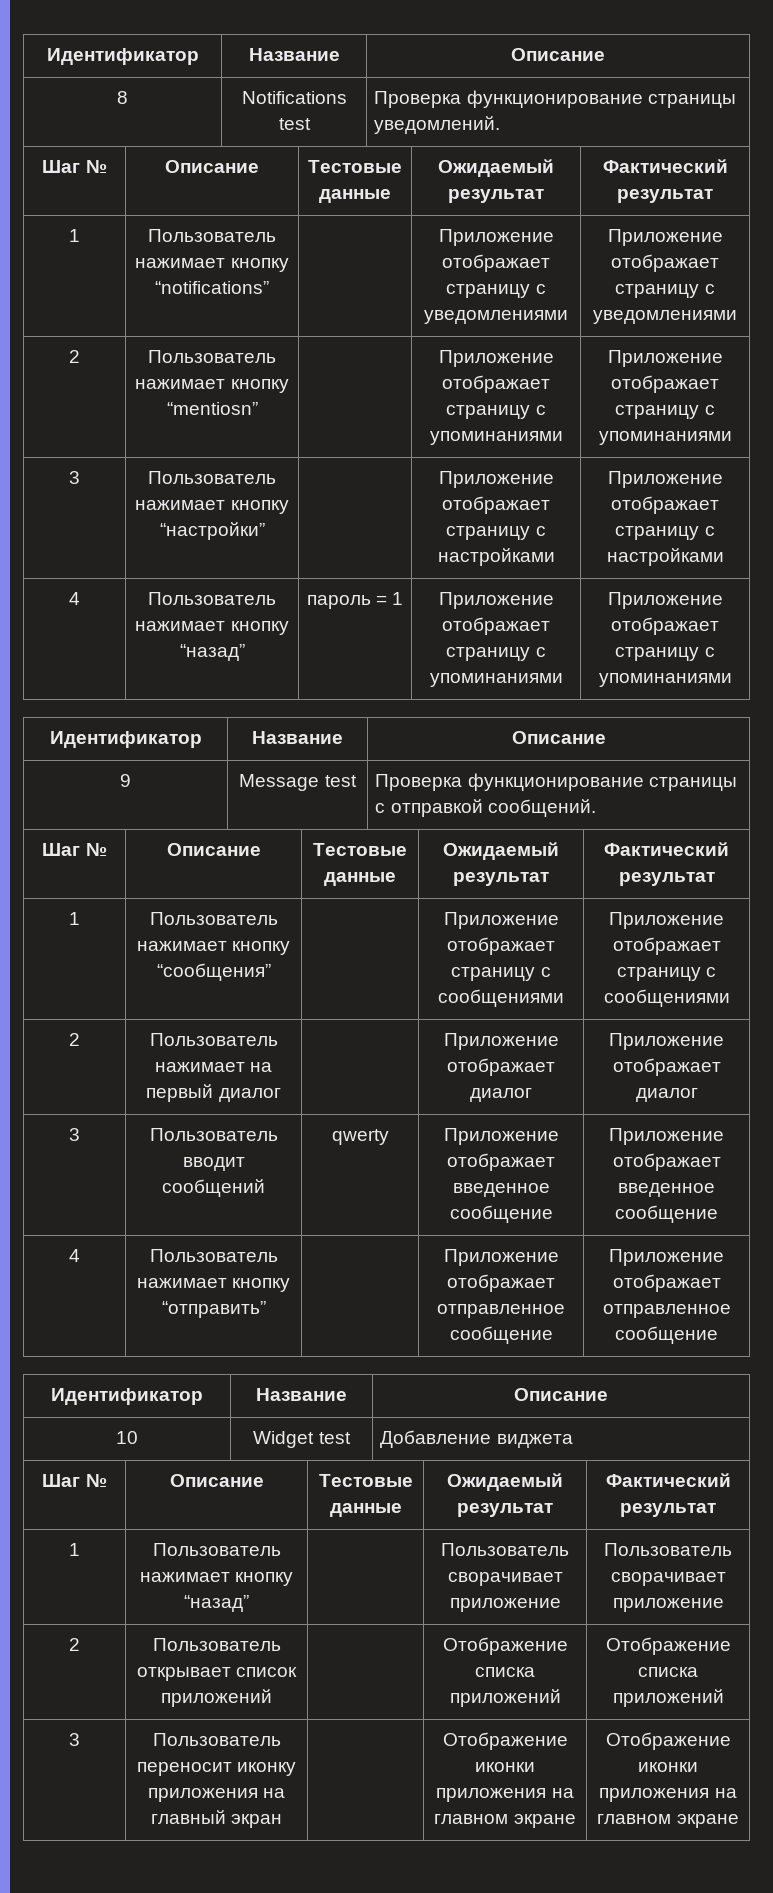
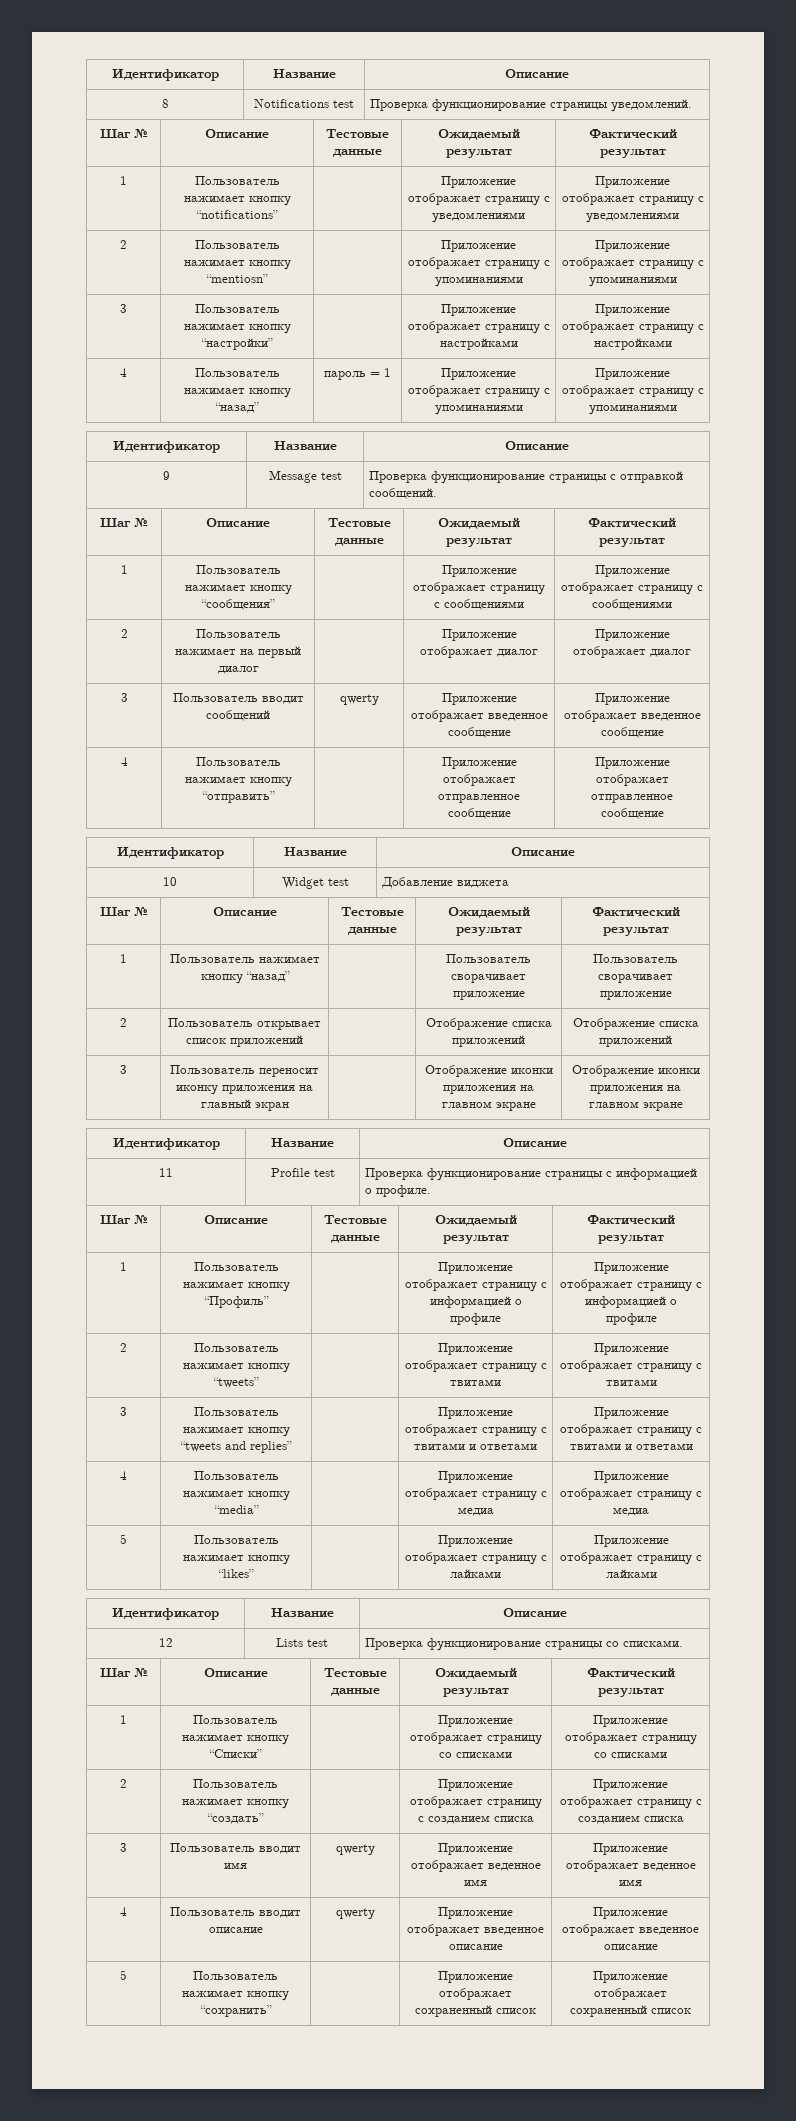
(739, 1821) none -> [112,1137,220,1150] [271,1137,334,1147] [502,1138,567,1147] [159,1168,173,1177] [270,1168,335,1177] [365,1168,698,1181] [365,1185,432,1197] [99,1215,148,1224] [204,1215,268,1224] [323,1215,387,1225] [330,1235,380,1243] [434,1215,517,1226] [442,1235,509,1244] [587,1214,675,1225] [598,1235,664,1244] [120,1262,127,1271] [193,1262,279,1271] [182,1281,290,1292] [203,1296,269,1308] [438,1262,513,1274] [404,1279,547,1292] [429,1296,522,1308] [450,1313,501,1325] [593,1262,669,1274] [560,1279,702,1292] [585,1296,677,1308] [605,1313,657,1325] [120,1343,127,1352] [193,1343,279,1352] [182,1362,290,1373] [213,1377,259,1388] [438,1343,513,1355] [404,1360,547,1373] [450,1379,501,1386] [593,1343,669,1355] [560,1360,702,1373] [605,1379,657,1386] [120,1407,127,1416] [193,1407,279,1416] [182,1426,290,1437] [180,1441,292,1453] [438,1407,513,1419] [404,1424,547,1437] [414,1443,537,1450] [593,1407,669,1419] [560,1424,702,1437] [569,1443,693,1450] [120,1471,127,1480] [193,1471,279,1480] [182,1490,290,1501] [213,1505,259,1514] [438,1471,513,1483] [404,1488,547,1501] [457,1507,494,1516] [593,1471,669,1483] [560,1488,702,1501] [613,1507,649,1516] [120,1534,127,1544] [193,1535,279,1544] [182,1554,290,1565] [218,1569,254,1578] [438,1535,513,1547] [404,1552,547,1565] [450,1569,501,1578] [593,1535,669,1547] [560,1552,702,1565] [605,1569,657,1578] [112,1607,219,1620] [270,1607,334,1617] [502,1608,567,1617] [158,1638,173,1647] [276,1638,328,1647] [365,1638,684,1651] [99,1668,148,1677] [203,1668,268,1677] [323,1668,387,1678] [330,1688,380,1696] [434,1668,517,1679] [442,1688,509,1697] [586,1667,675,1678] [597,1688,664,1697] [120,1715,127,1724] [193,1715,278,1724] [182,1734,289,1745] [209,1749,262,1758] [438,1715,513,1727] [409,1732,542,1745] [439,1751,512,1758] [593,1715,668,1727] [564,1732,697,1745] [594,1751,667,1758] [120,1779,127,1788] [193,1779,278,1788] [182,1798,289,1809] [207,1813,264,1824] [438,1779,513,1791] [409,1796,542,1809] [417,1815,534,1824] [593,1779,668,1791] [559,1796,702,1809] [577,1815,684,1824] [120,1843,127,1852] [170,1843,301,1854] [224,1862,247,1869] [335,1844,375,1855] [438,1843,513,1855] [410,1860,541,1872] [464,1879,487,1886] [593,1843,668,1855] [565,1860,696,1872] [619,1879,642,1886] [120,1907,127,1916] [170,1907,301,1918] [208,1927,263,1933] [335,1908,375,1919] [438,1907,513,1919] [407,1924,544,1936] [448,1944,503,1950] [593,1907,668,1919] [562,1924,699,1936] [603,1944,658,1950] [120,1970,127,1980] [193,1971,278,1980] [182,1990,289,2001] [199,2005,272,2017] [438,1971,513,1983] [439,1988,512,2000] [415,2005,536,2017] [593,1971,668,1983] [594,1988,667,2000] [570,2005,691,2017] // Идентификатор | Название | Описание // 11 | Profile test | Проверка функционирование страницы с информацией о профиле. // Шаг № | Описание | Тестовые данные | Ожидаемый результат | Фактический результат // 1 | Пользователь нажимает кнопку “Профиль” | | Приложение отображает страницу c информацией о профиле | Приложение отображает страницу c информацией о профиле // 2 | Пользователь нажимает кнопку “tweets” | | Приложение отображает страницу c твитами | Приложение отображает страницу c твитами // 3 | Пользователь нажимает кнопку “tweets and replies” | | Приложение отображает страницу c твитами и ответами | Приложение отображает страницу c твитами и ответами // 4 | Пользователь нажимает кнопку “media” | | Приложение отображает страницу c медиа | Приложение отображает страницу c медиа // 5 | Пользователь нажимает кнопку “likes” | | Приложение отображает страницу c лайками | Приложение отображает страницу c лайками // Идентификатор | Название | Описание // 12 | Lists test | Проверка функционирование страницы со списками. // Шаг № | Описание | Тестовые данные | Ожидаемый результат | Фактический результат // 1 | Пользователь нажимает кнопку “Списки” | | Приложение отображает страницу cо списками | Приложение отображает страницу cо списками // 2 | Пользователь нажимает кнопку “создать” | | Приложение отображает страницу c созданием списка | Приложение отображает страницу c созданием списка // 3 | Пользователь вводит имя | qwerty | Приложение отображает веденное имя | Приложение отображает веденное имя // 4 | Пользователь вводит описание | qwerty | Приложение отображает введенное описание | Приложение отображает введенное описание // 5 | Пользователь нажимает кнопку “сохранить” | | Приложение отображает сохраненный список | Приложение отображает сохраненный список

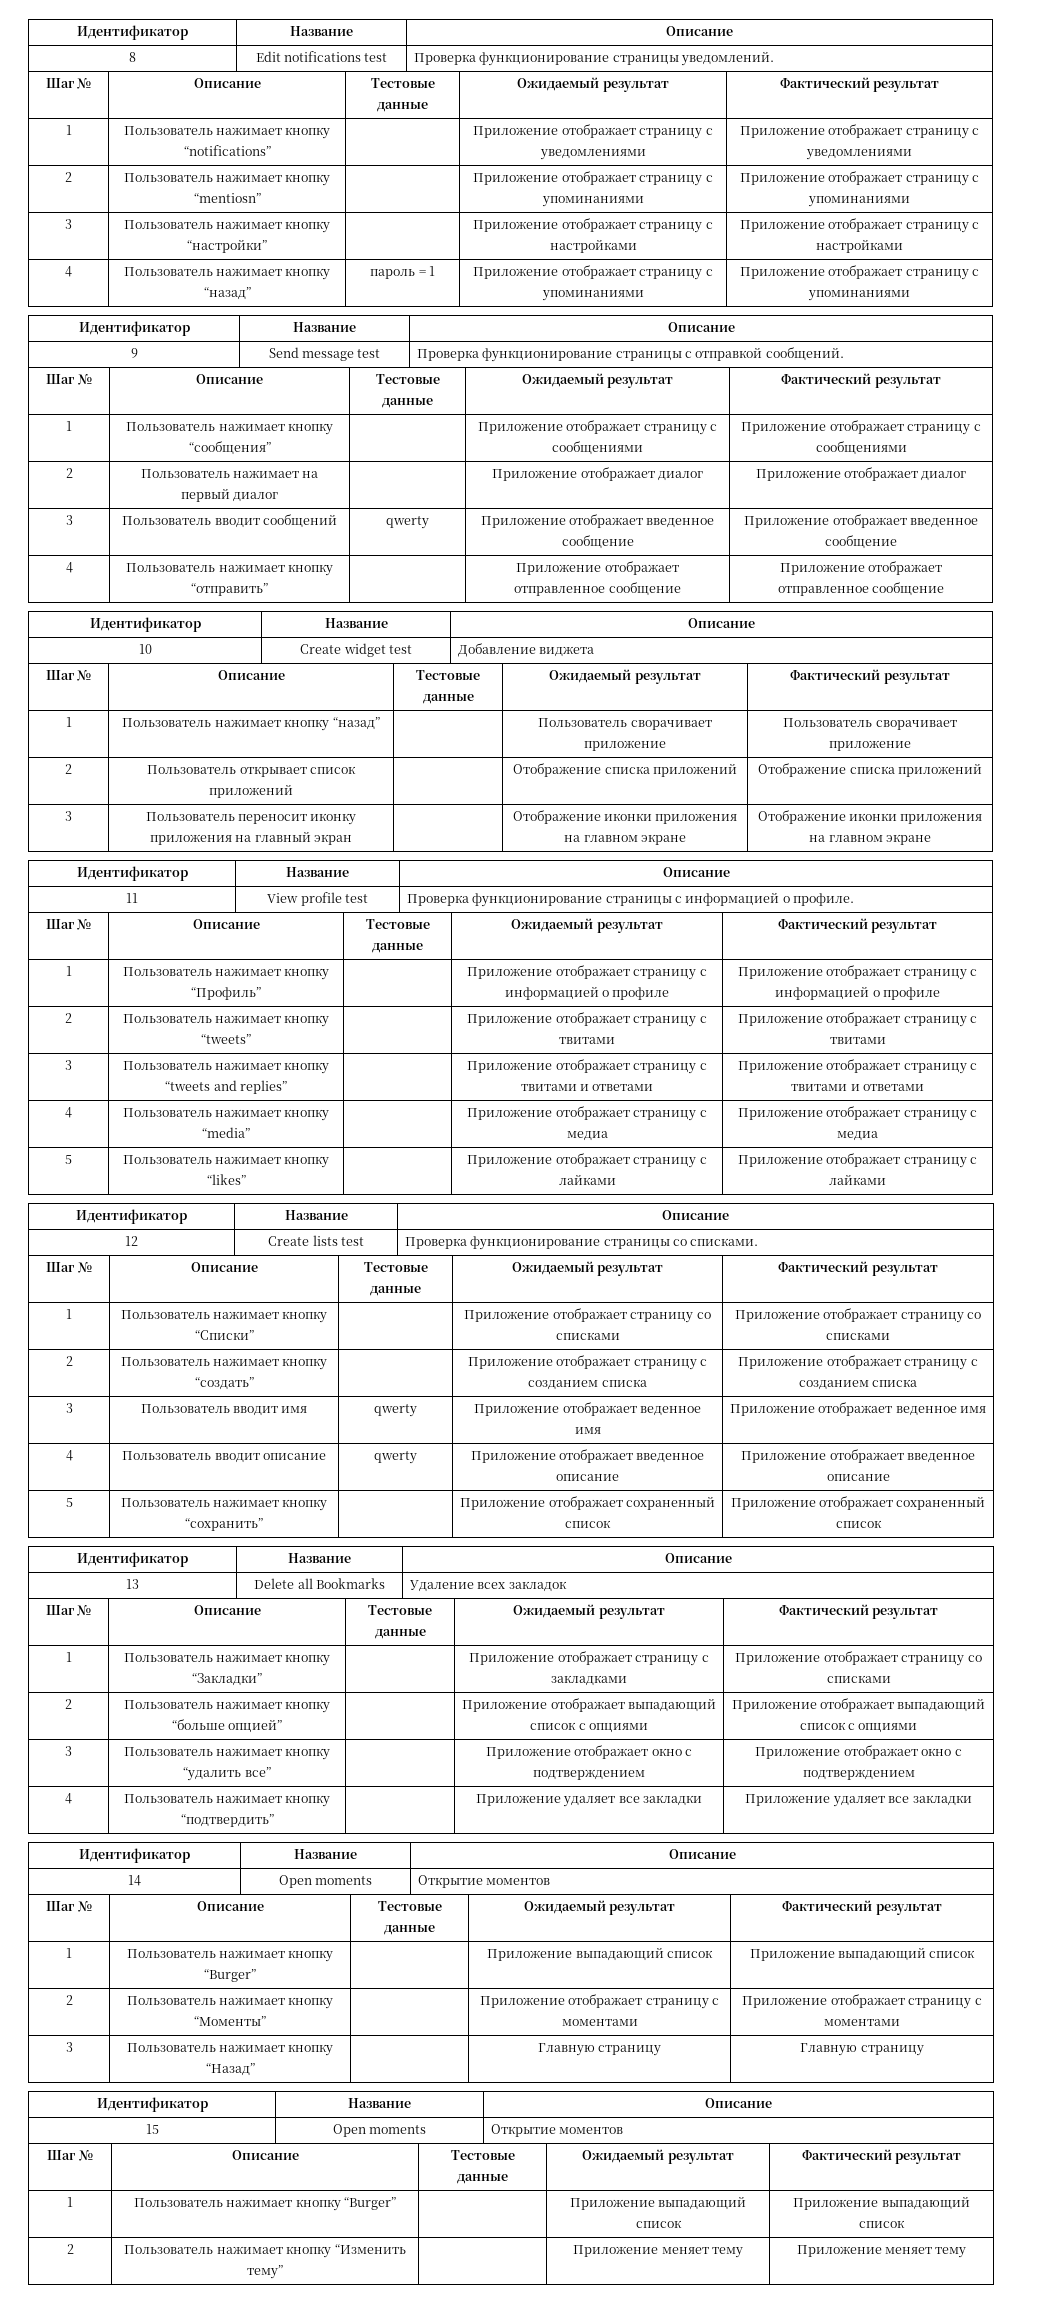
[254,99,329,108] Notifications -> [255,51,361,62] Edit notifications
[268,470,317,483] Message -> [268,347,354,361] Send message
[281,877,324,889] Widget -> [300,643,386,657] Create widget
[270,1168,310,1177] Profile -> [267,892,342,906] View profile
[276,1638,303,1647] Lists -> [268,1235,338,1246] Create lists
(691, 2011) none -> [77,1552,188,1567] [288,1553,351,1563] [664,1553,732,1563] [126,1579,139,1589] [254,1578,385,1589] [408,1580,567,1592] [45,1605,92,1616] [193,1605,261,1615] [368,1605,432,1615] [374,1629,426,1639] [513,1604,665,1619] [778,1604,939,1619] [65,1652,72,1662] [123,1653,331,1666] [192,1673,262,1686] [469,1651,709,1666] [551,1675,627,1686] [735,1651,982,1666] [826,1675,891,1683] [65,1699,72,1709] [123,1700,331,1713] [171,1719,283,1733] [462,1698,716,1712] [530,1722,648,1733] [731,1698,986,1712] [799,1722,918,1733] [65,1746,72,1756] [123,1747,331,1760] [183,1767,271,1781] [485,1745,693,1759] [533,1769,645,1780] [755,1745,962,1759] [802,1769,915,1780] [65,1793,72,1804] [123,1794,331,1807] [180,1814,274,1827] [475,1794,703,1807] [745,1794,972,1807] [79,1848,190,1863] [294,1849,357,1859] [668,1849,736,1859] [128,1875,141,1886] [278,1875,373,1888] [417,1875,551,1888] [46,1901,92,1912] [196,1901,264,1911] [377,1901,442,1911] [384,1925,435,1935] [523,1900,676,1915] [782,1900,942,1915] [66,1948,72,1958] [126,1949,334,1962] [204,1969,256,1982] [487,1947,713,1961] [749,1947,976,1961] [65,1995,73,2005] [126,1996,334,2009] [194,2016,266,2026] [479,1994,720,2009] [561,2019,638,2026] [742,1994,982,2009] [824,2019,900,2026] [65,2042,73,2052] [126,2043,334,2056] [205,2063,255,2076] [537,2043,662,2056] [800,2043,924,2056] [96,2097,208,2112] [348,2098,411,2108] [705,2098,772,2108] [145,2124,159,2134] [332,2124,427,2137] [490,2124,624,2137] [47,2150,93,2161] [231,2150,299,2160] [450,2150,515,2160] [457,2174,508,2184] [582,2149,734,2164] [801,2149,962,2164] [67,2197,73,2207] [133,2197,397,2211] [569,2196,747,2210] [635,2220,682,2228] [793,2196,970,2210] [859,2220,905,2228] [66,2244,74,2254] [124,2244,406,2258] [247,2265,283,2279] [573,2245,743,2258] [796,2245,967,2258] // Идентификатор | Название | Описание // 13 | Delete all Bookmarks | Удаление всех закладок // Шаг № | Описание | Тестовые данные | Ожидаемый результат | Фактический результат // 1 | Пользователь нажимает кнопку “Закладки” | | Приложение отображает страницу с закладками | Приложение отображает страницу cо списками // 2 | Пользователь нажимает кнопку “больше опцией” | | Приложение отображает выпадающий список с опциями | Приложение отображает выпадающий список с опциями // 3 | Пользователь нажимает кнопку “удалить все” | | Приложение отображает окно с подтверждением | Приложение отображает окно с подтверждением // 4 | Пользователь нажимает кнопку “подтвердить” | | Приложение удаляет все закладки | Приложение удаляет все закладки // Идентификатор | Название | Описание // 14 | Open moments | Открытие моментов // Шаг № | Описание | Тестовые данные | Ожидаемый результат | Фактический результат // 1 | Пользователь нажимает кнопку “Burger” | | Приложение выпадающий список | Приложение выпадающий список // 2 | Пользователь нажимает кнопку “Моменты” | | Приложение отображает страницу с моментами | Приложение отображает страницу с моментами // 3 | Пользователь нажимает кнопку “Назад” | | Главную страницу | Главную страницу // Идентификатор | Название | Описание // 15 | Open moments | Открытие моментов // Шаг № | Описание | Тестовые данные | Ожидаемый результат | Фактический результат // 1 | Пользователь нажимает кнопку “Burger” | | Приложение выпадающий список | Приложение выпадающий список // 2 | Пользователь нажимает кнопку “Изменить тему” | | Приложение меняет тему | Приложение меняет тему

